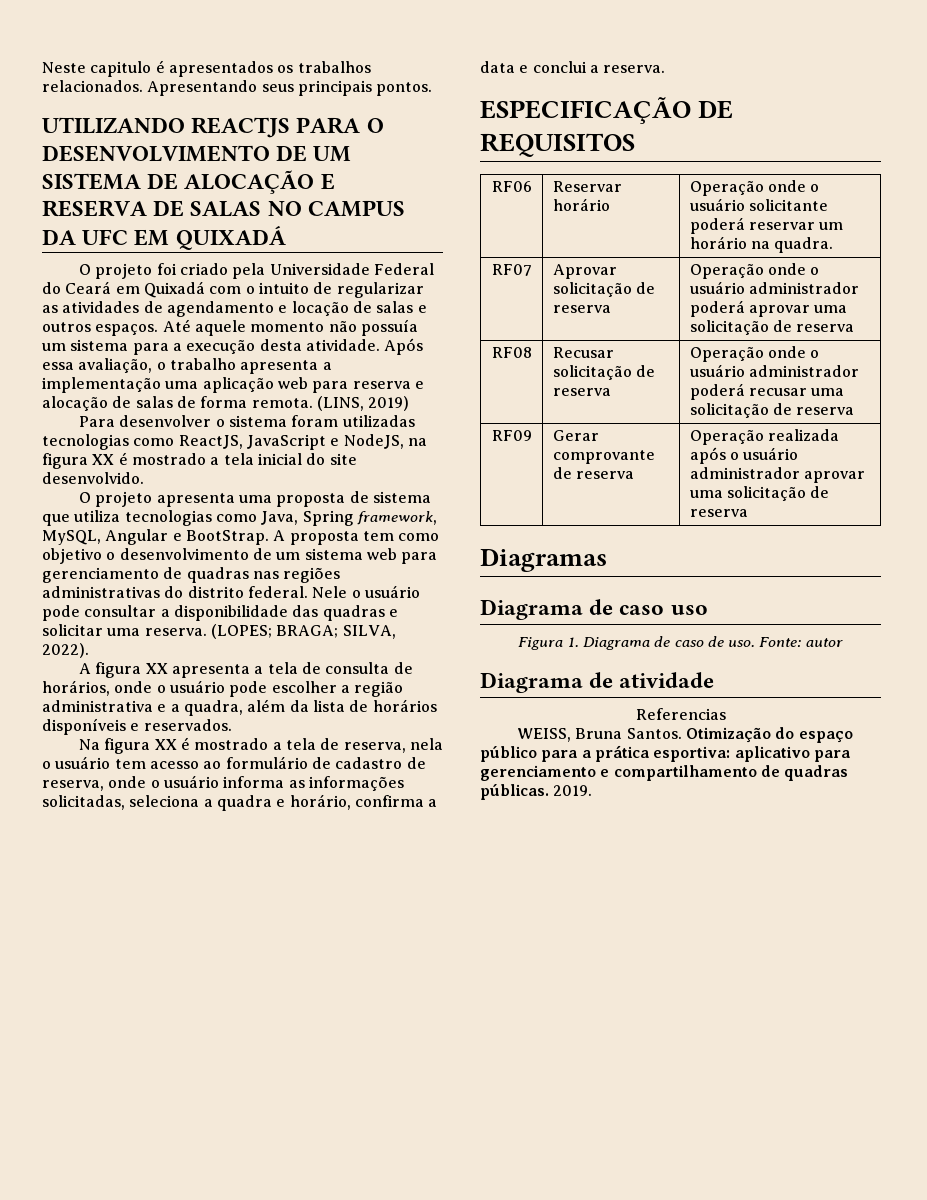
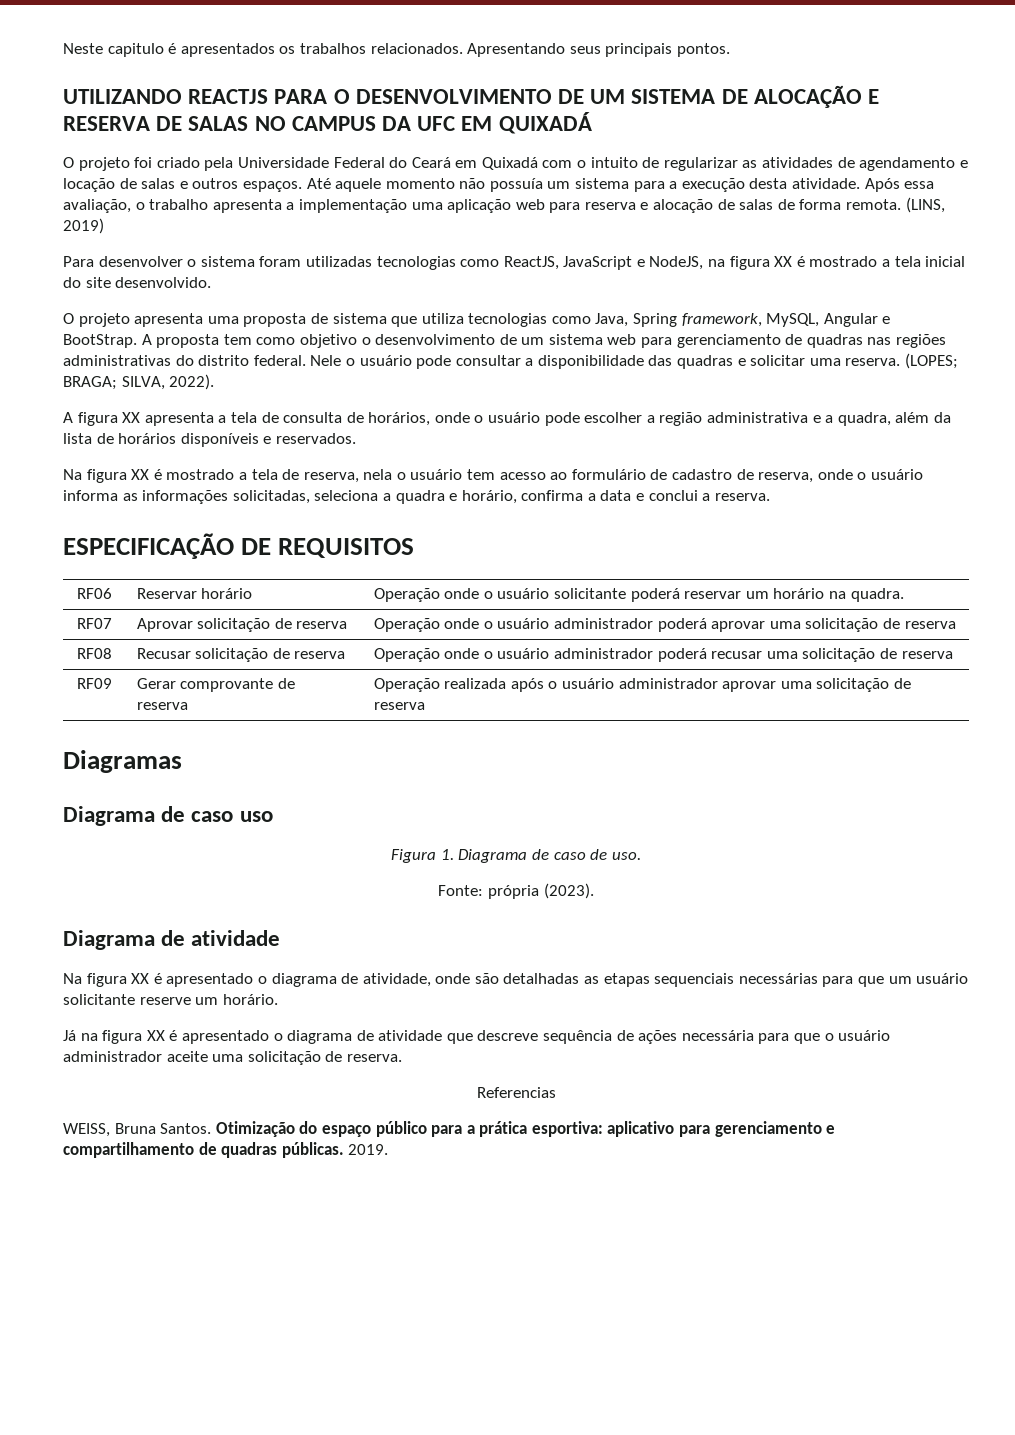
[759,637,843,647] Fonte: autor -> [438,883,594,899] // Fonte: própria (2023).
(715, 680) none -> [63,973,969,987] [63,994,278,1005] [63,1030,891,1044] [63,1051,402,1065] // Na figura XX é apresentado o diagrama de atividade, onde são detalhadas as etapas sequenciais necessárias para que um usuário solicitante reserve um horário. // Já na figura XX é apresentado o diagrama de atividade que descreve sequência de ações necessária para que o usuário administrador aceite uma solicitação de reserva.

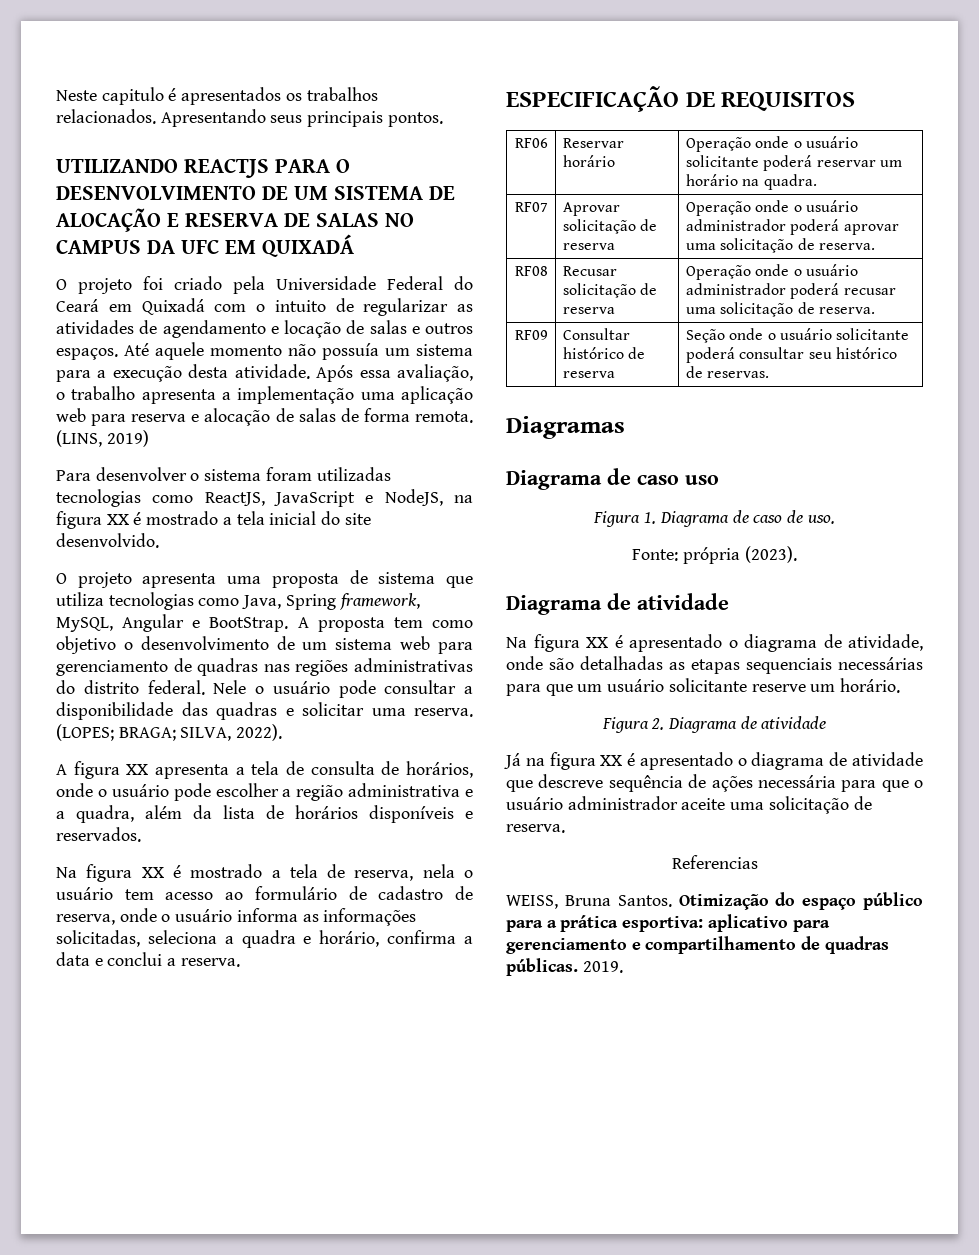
[904,621,956,629] reserva -> [818,243,875,250] reserva.
[901,651,953,659] reserva -> [818,307,875,314] reserva.
[136,678,295,692] [136,702,188,710] [373,678,912,692] [373,702,425,710] Gerar comprovante de reserva | Operação realizada após o usuário administrador aprovar uma solicitação de reserva -> [562,328,630,340] [562,347,646,359] [562,371,615,378] [685,328,910,343] [685,347,897,363] [685,366,770,378] Consultar histórico de reserva | Seção onde o usuário solicitante poderá consultar seu histórico de reservas.
(278, 999) none -> [601,716,827,733] // Figura 2. Diagrama de atividade

